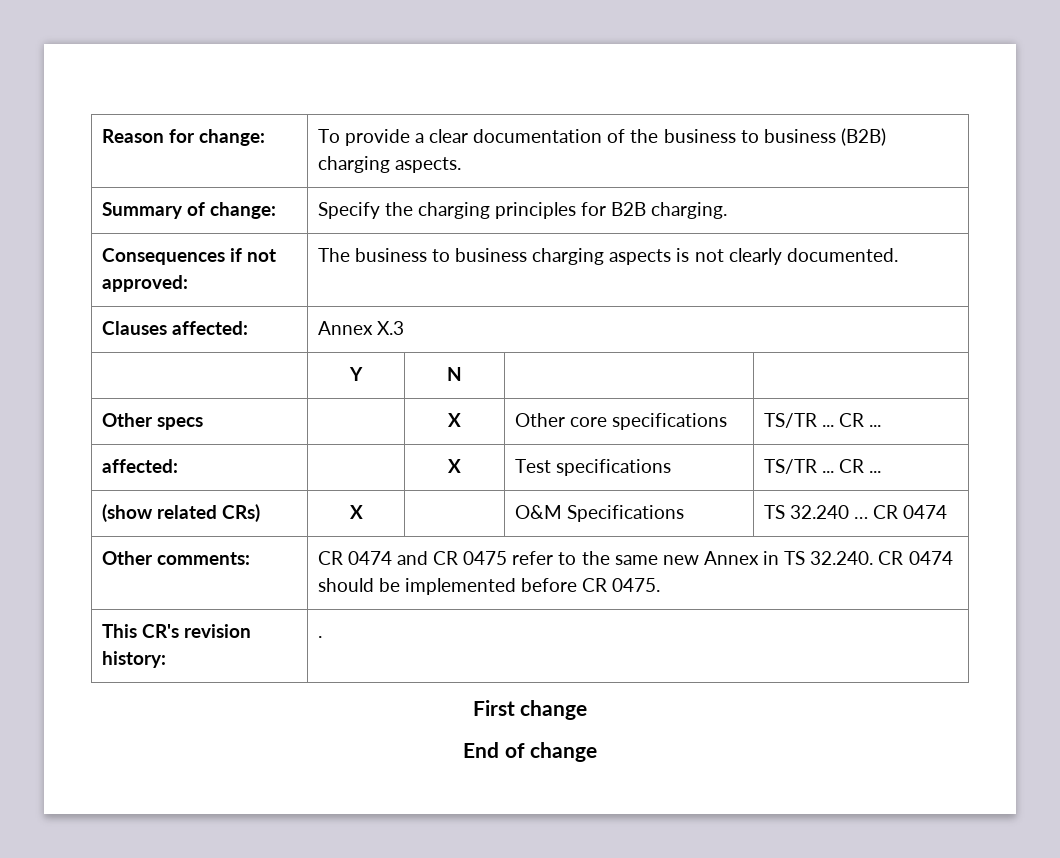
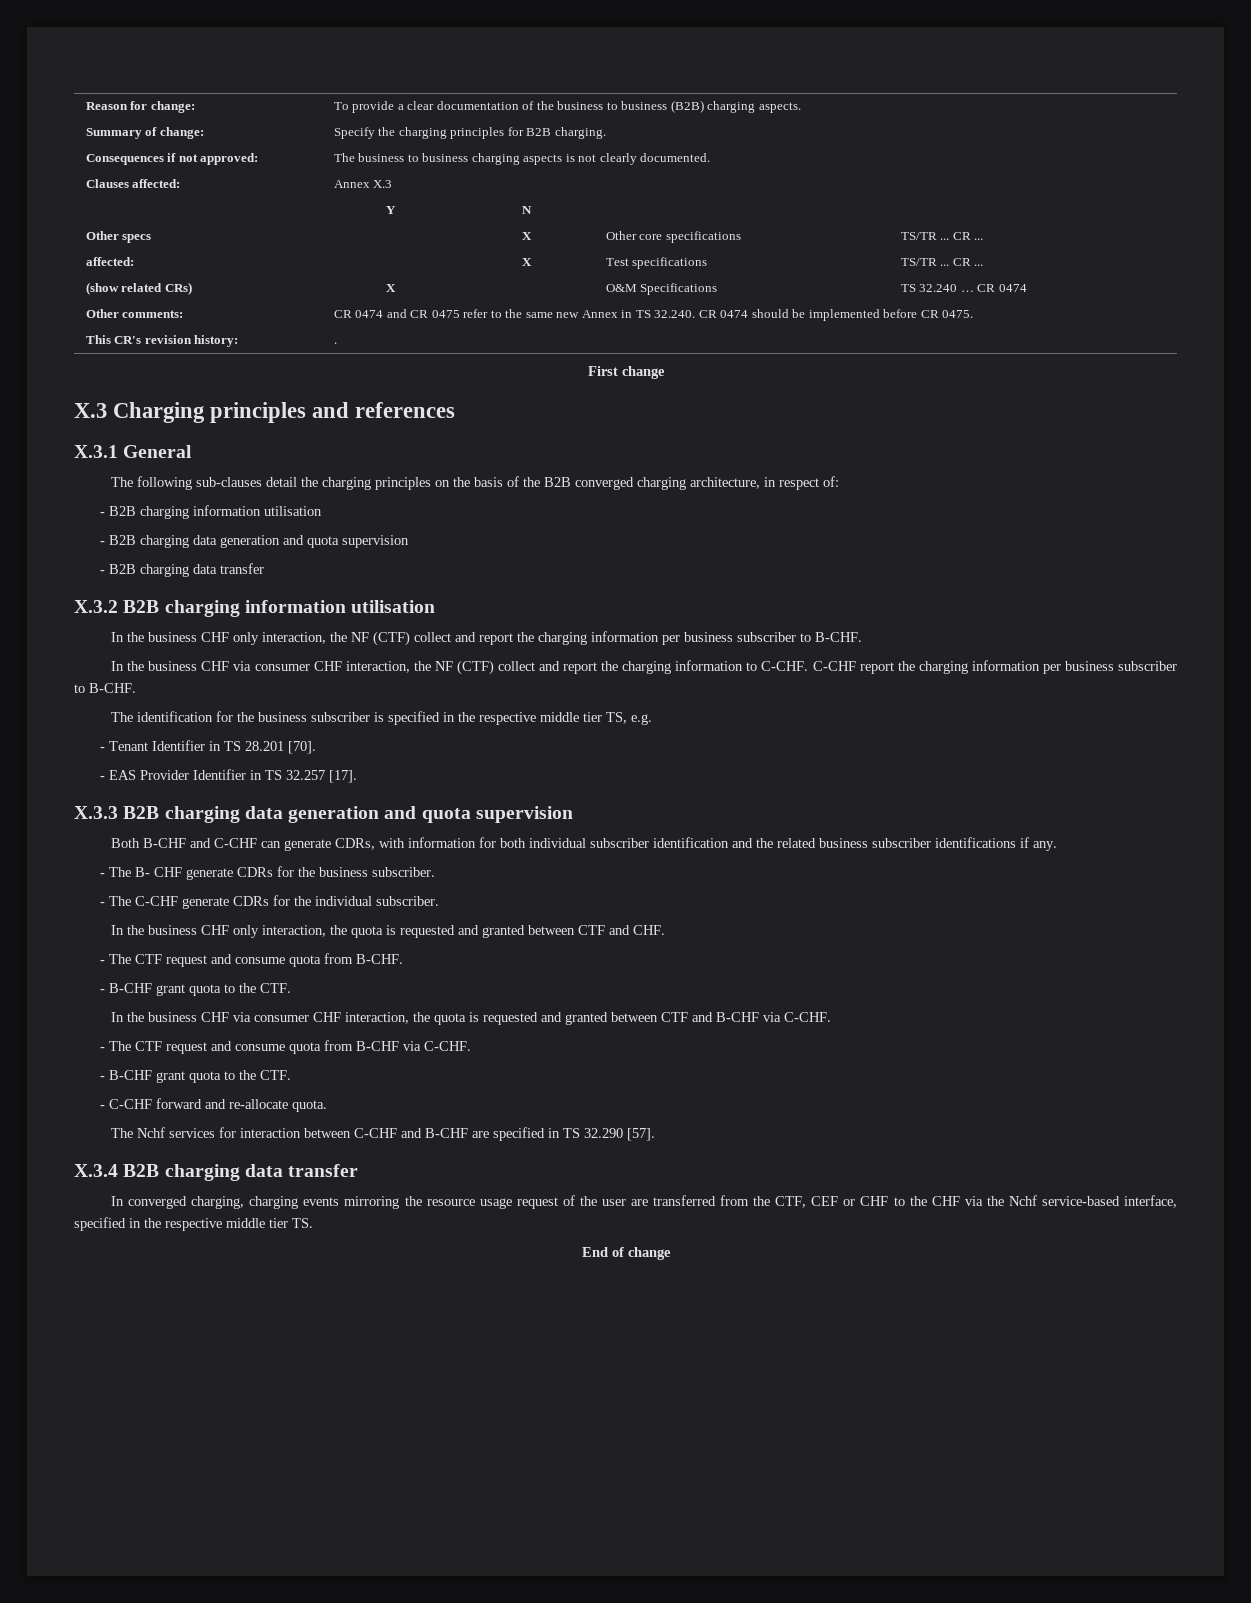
(588, 710) none -> [74,402,456,423] [74,445,193,458] [111,476,840,490] [100,505,323,519] [100,535,410,548] [100,563,265,577] [74,600,436,617] [111,631,863,646] [111,660,1177,675] [74,683,136,693] [111,711,653,725] [100,740,317,754] [100,769,358,783] [74,806,573,823] [111,837,1058,851] [100,866,436,880] [100,895,440,909] [111,925,666,938] [100,953,404,967] [100,983,292,996] [111,1012,832,1025] [100,1040,472,1054] [100,1070,292,1083] [100,1098,328,1112] [111,1127,656,1141] [74,1164,359,1181] [111,1195,1178,1209] [74,1217,313,1231] // X.3 Charging principles and references // X.3.1 General // The following sub-clauses detail the charging principles on the basis of the B2B converged charging architecture, in respect of: // - B2B charging information utilisation // - B2B charging data generation and quota supervision // - B2B charging data transfer // X.3.2 B2B charging information utilisation // In the business CHF only interaction, the NF (CTF) collect and report the charging information per business subscriber to B-CHF. // In the business CHF via consumer CHF interaction, the NF (CTF) collect and report the charging information to C-CHF. C-CHF report the charging information per business subscriber to B-CHF. // The identification for the business subscriber is specified in the respective middle tier TS, e.g. // - Tenant Identifier in TS 28.201 [70]. // - EAS Provider Identifier in TS 32.257 [17]. // X.3.3 B2B charging data generation and quota supervision // Both B-CHF and C-CHF can generate CDRs, with information for both individual subscriber identification and the related business subscriber identifications if any. // - The B- CHF generate CDRs for the business subscriber. // - The C-CHF generate CDRs for the individual subscriber. // In the business CHF only interaction, the quota is requested and granted between CTF and CHF. // - The CTF request and consume quota from B-CHF. // - B-CHF grant quota to the CTF. // In the business CHF via consumer CHF interaction, the quota is requested and granted between CTF and B-CHF via C-CHF. // - The CTF request and consume quota from B-CHF via C-CHF. // - B-CHF grant quota to the CTF. // - C-CHF forward and re-allocate quota. // The Nchf services for interaction between C-CHF and B-CHF are specified in TS 32.290 [57]. // X.3.4 B2B charging data transfer // In converged charging, charging events mirroring the resource usage request of the user are transferred from the CTF, CEF or CHF to the CHF via the Nchf service-based interface, specified in the respective middle tier TS.

